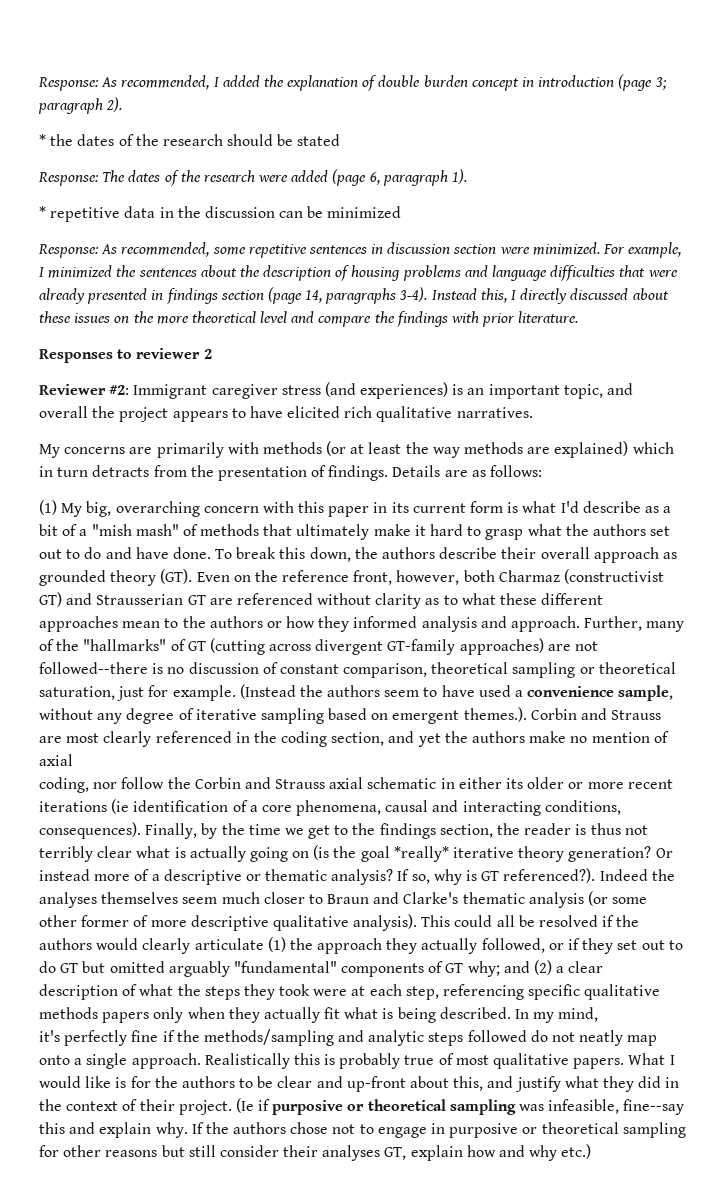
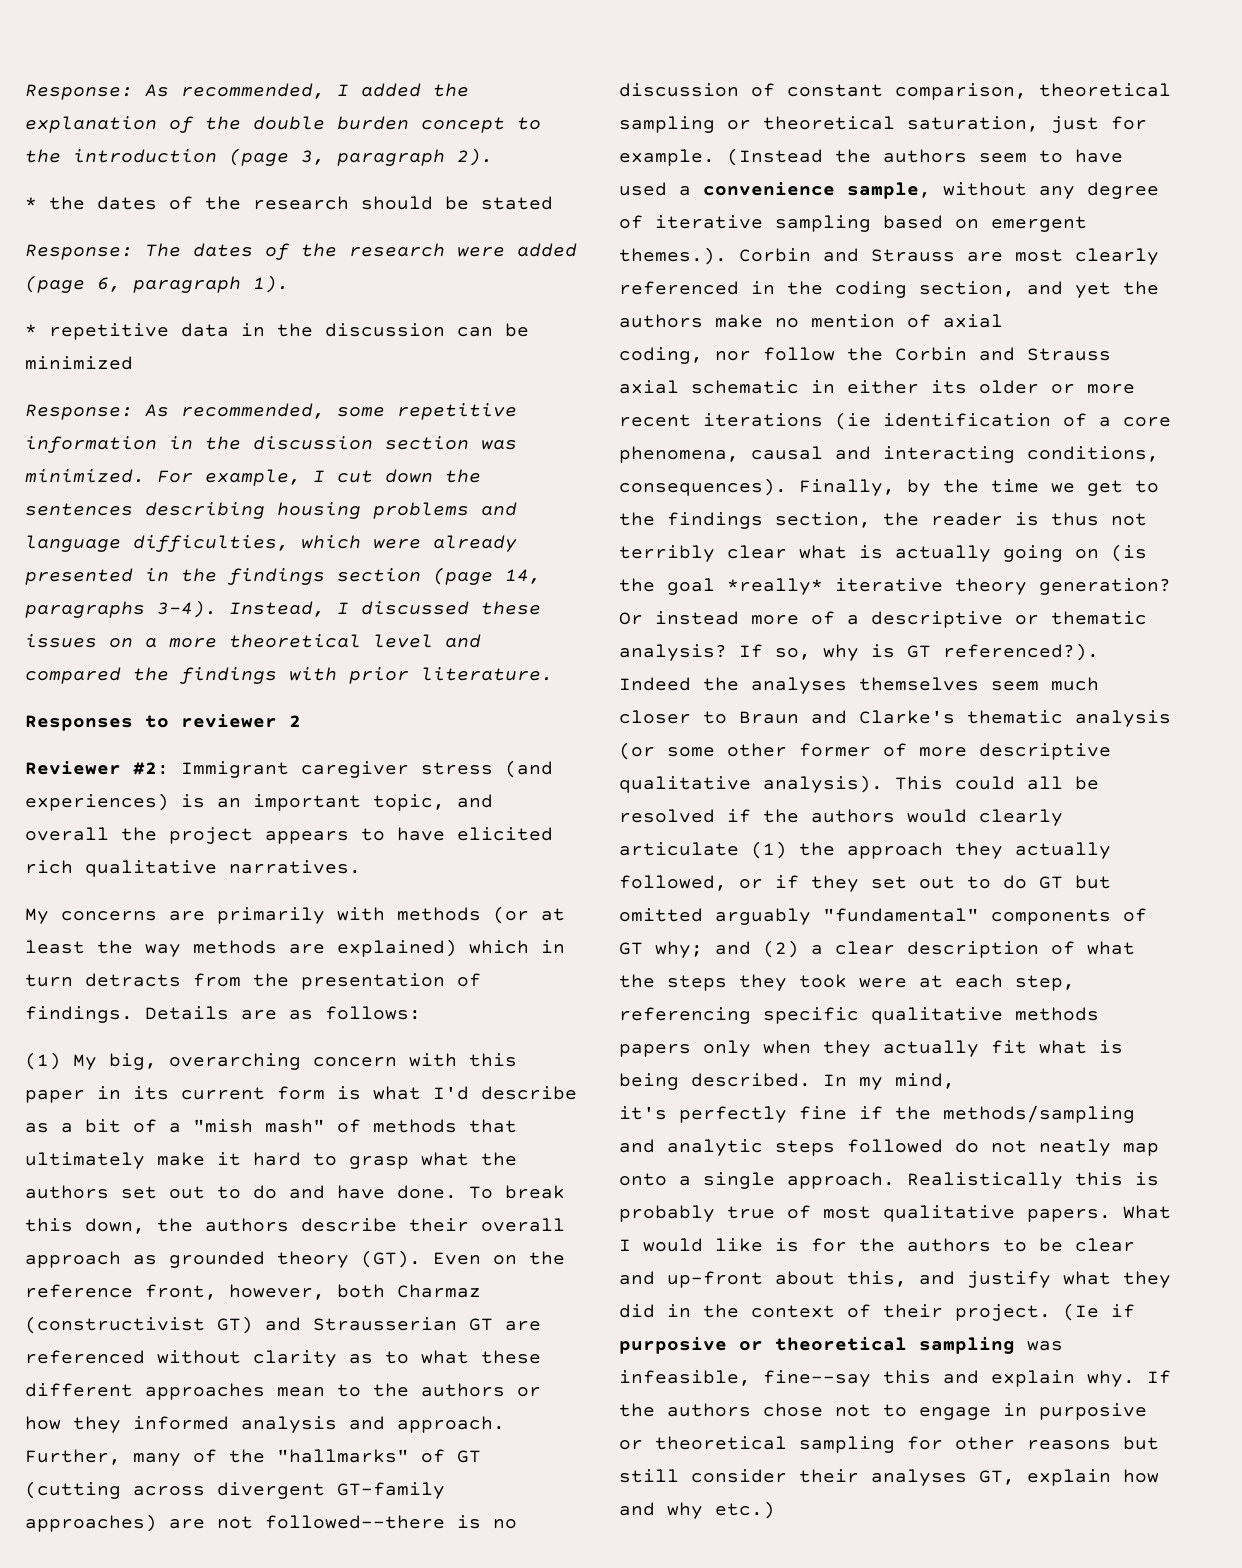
(378, 83) none -> [205,116,241,130] the
[522,77,535,87] in -> [517,117,541,130] [25,149,61,163] to the
[654,77,667,90] 3; -> [301,150,325,165] 3,
[308,244,384,254] sentences in -> [25,436,241,453] information in the
[499,247,530,254] were -> [481,440,517,450] was
[48,265,351,281] minimized the sentences about the description of -> [337,469,481,483] [25,502,265,519] cut down the sentences describing
[550,265,646,281] difficulties that -> [133,535,361,552] difficulties, which
(164, 295) none -> [181,568,217,582] the
[431,288,669,304] Instead this, I directly discussed about -> [229,601,469,617] Instead, I discussed
[133,311,154,323] the -> [145,638,157,648] a
[318,316,372,327] compare -> [25,667,121,684] compared

